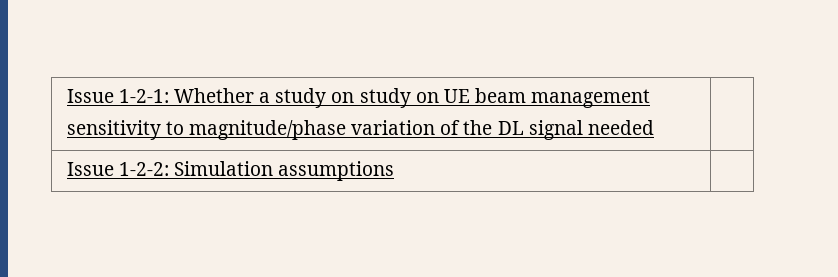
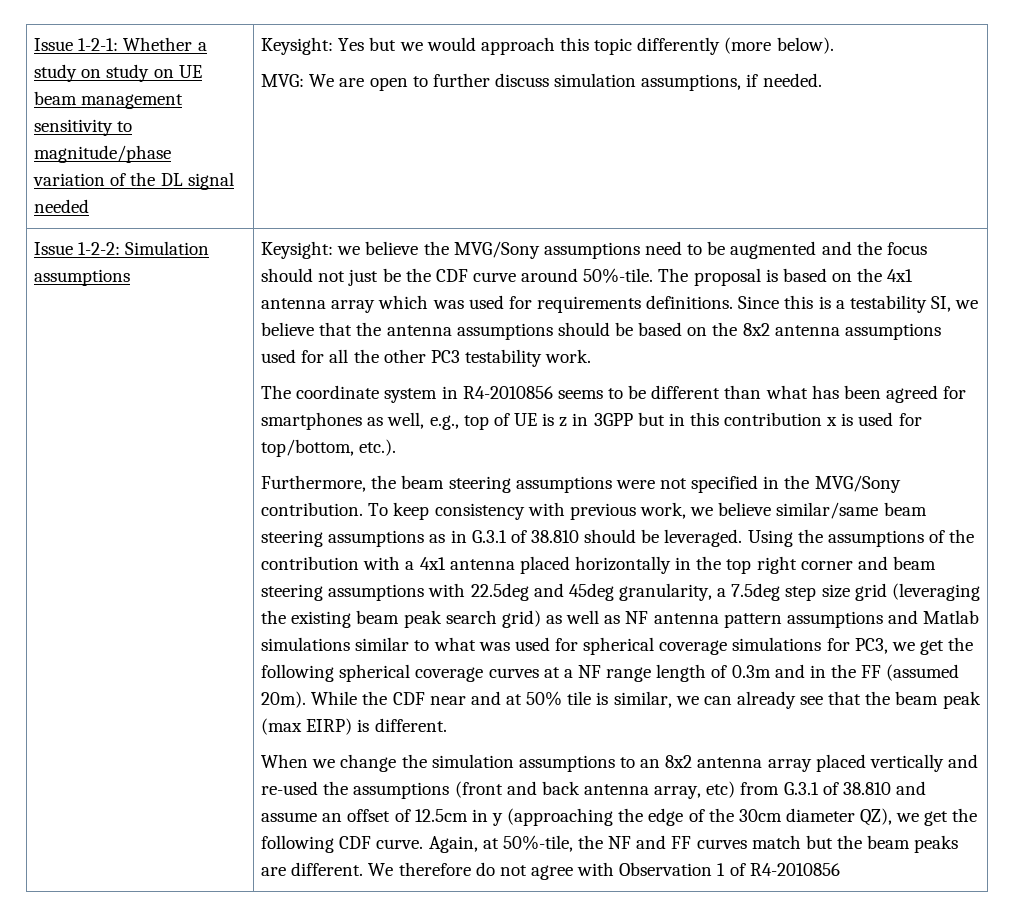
[66,161,395,181] // Issue 1-2-2: Simulation assumptions | -> [261,37,834,55] [261,73,822,91] [34,241,210,255] [34,269,131,286] [261,241,927,259] [261,268,914,286] [261,295,979,313] [261,322,941,340] [261,349,592,367] [261,385,967,403] [261,412,922,430] [261,439,397,457] [261,475,901,493] [261,502,927,520] [261,529,975,547] [261,556,936,574] [261,583,980,601] [261,610,980,628] [261,637,974,655] [261,664,960,682] [261,691,981,709] [261,718,447,735] [261,754,978,772] [261,781,926,799] [261,808,978,826] [261,835,959,853] [261,862,840,880] Keysight: Yes but we would approach this topic differently (more below). // MVG: We are open to further discuss simulation assumptions, if needed. // Issue 1-2-2: Simulation assumptions | Keysight: we believe the MVG/Sony assumptions need to be augmented and the focus should not just be the CDF curve around 50%-tile. The proposal is based on the 4x1 antenna array which was used for requirements definitions. Since this is a testability SI, we believe that the antenna assumptions should be based on the 8x2 antenna assumptions used for all the other PC3 testability work. // The coordinate system in R4-2010856 seems to be different than what has been agreed for smartphones as well, e.g., top of UE is z in 3GPP but in this contribution x is used for top/bottom, etc.). // Furthermore, the beam steering assumptions were not specified in the MVG/Sony contribution. To keep consistency with previous work, we believe similar/same beam steering assumptions as in G.3.1 of 38.810 should be leveraged. Using the assumptions of the contribution with a 4x1 antenna placed horizontally in the top right corner and beam steering assumptions with 22.5deg and 45deg granularity, a 7.5deg step size grid (leveraging the existing beam peak search grid) as well as NF antenna pattern assumptions and Matlab simulations similar to what was used for spherical coverage simulations for PC3, we get the following spherical coverage curves at a NF range length of 0.3m and in the FF (assumed 20m). While the CDF near and at 50% tile is similar, we can already see that the beam peak (max EIRP) is different. // When we change the simulation assumptions to an 8x2 antenna array placed vertically and re-used the assumptions (front and back antenna array, etc) from G.3.1 of 38.810 and assume an offset of 12.5cm in y (approaching the edge of the 30cm diameter QZ), we get the following CDF curve. Again, at 50%-tile, the NF and FF curves match but the beam peaks are different. We therefore do not agree with Observation 1 of R4-2010856

